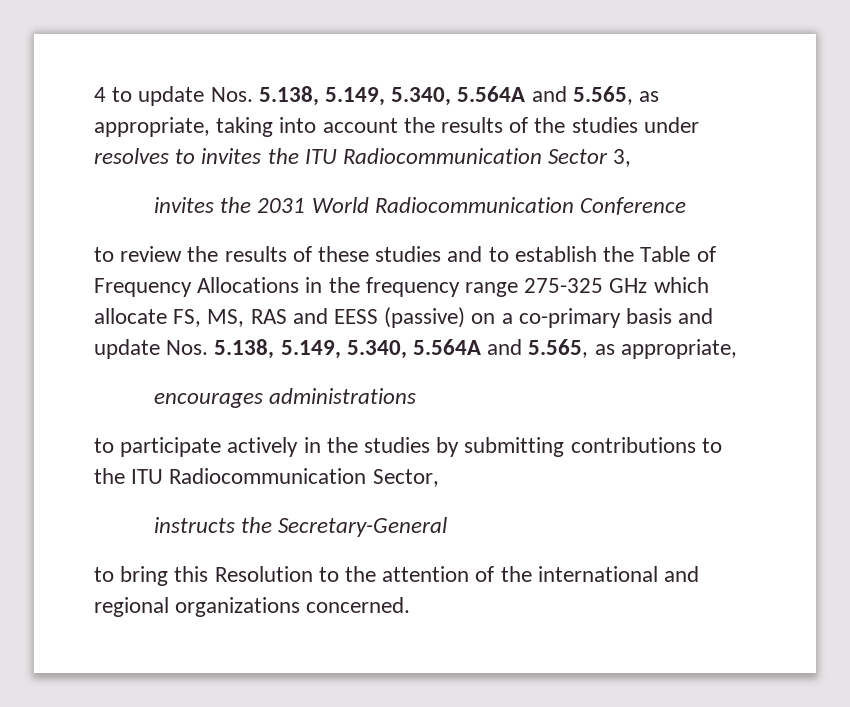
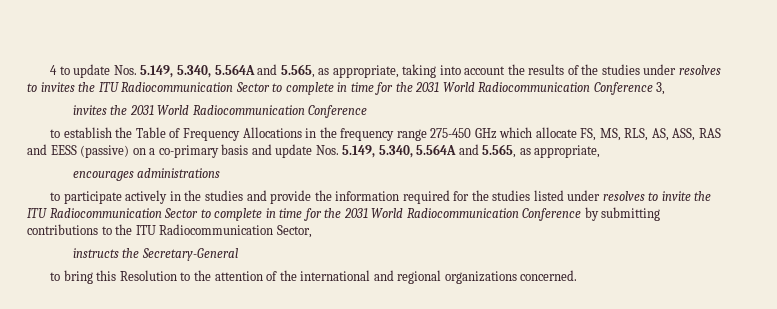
[258,86,319,106] 5.138, -> (137, 70) none
(609, 156) none -> [272,82,653,95] to complete in time for the 2031 World Radiocommunication Conference
[120,246,509,262] review the results of these studies and to -> (61, 133) none
[524,278,604,293] 275-325 -> [430,128,472,138] 275-450
(245, 318) none -> [624,128,696,141] RLS, AS, ASS,
[214,339,275,359] 5.138, -> (339, 150) none
(431, 445) none -> [246,190,712,204] [27,208,582,221] and provide the information required for the studies listed under resolves to invite the ITU Radiocommunication Sector to complete in time for the 2031 World Radiocommunication Conference

